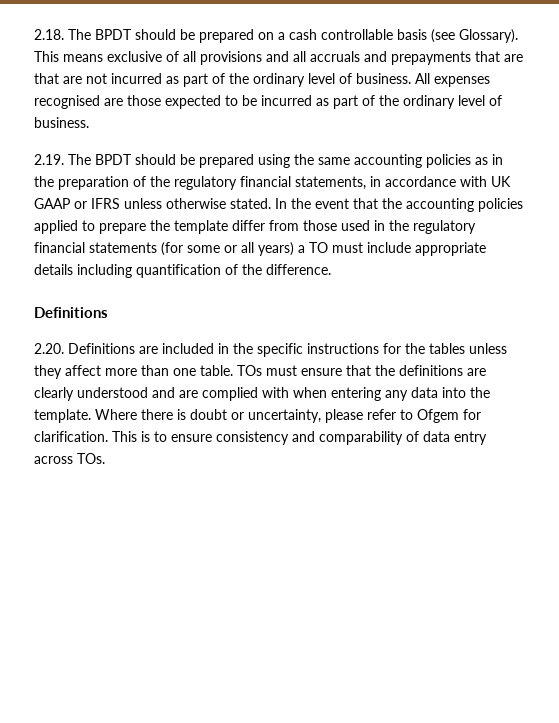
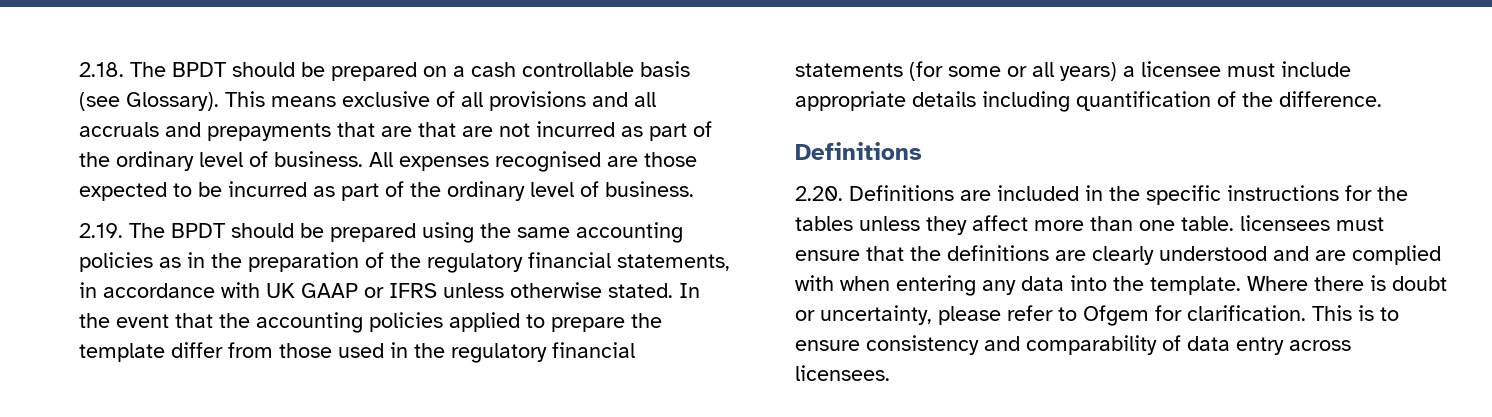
[309,242,328,253] TO -> [1141,61,1221,77] licensee
[237,365,262,376] TOs -> [1240,215,1330,231] licensees
[77,453,105,464] TOs. -> [795,365,890,381] licensees.

